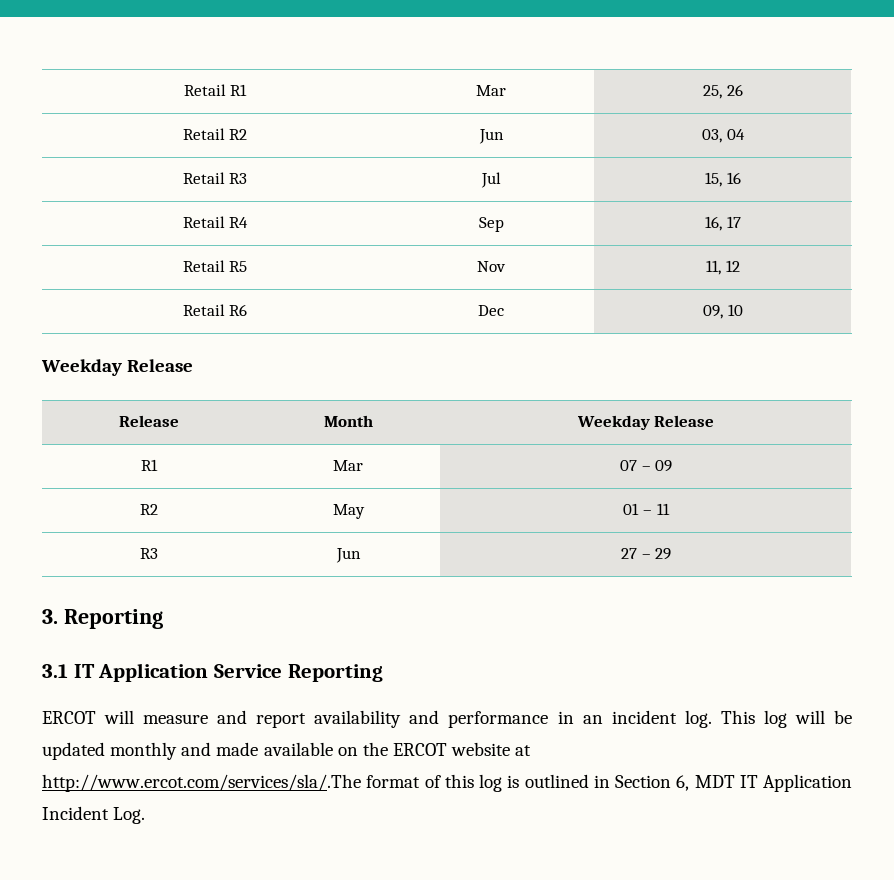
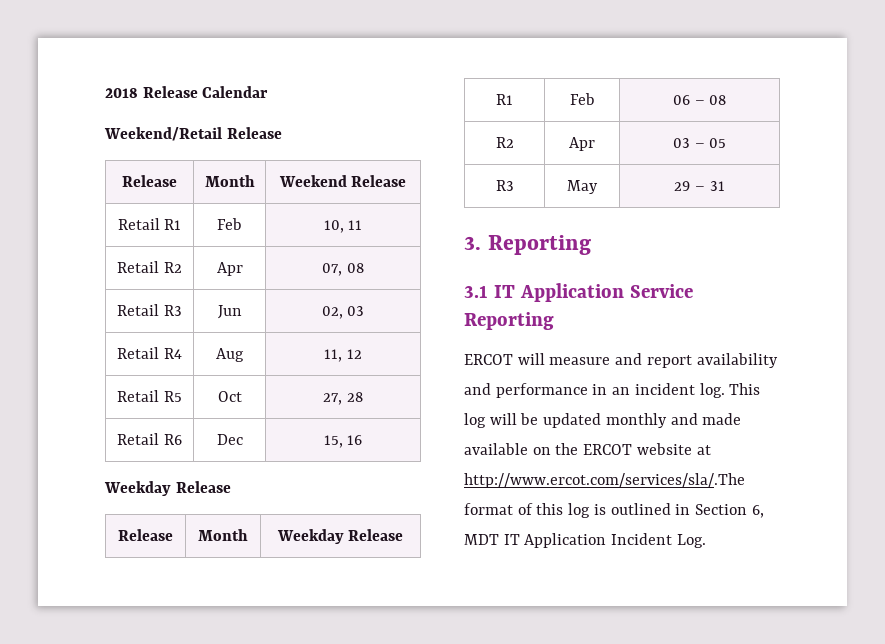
(183, 90) none -> [105,86,269,98] [104,127,282,141] [122,175,177,187] [204,175,255,187] [278,175,407,187] 2018 Release Calendar // Weekend/Retail Release // Release | Month | Weekend Release //
[476,85,506,96] [703,84,743,99] Mar | 25, 26 -> [217,218,242,230] [323,220,363,233] Feb | 10, 11
[478,129,504,144] [702,129,745,143] Jun | 03, 04 -> [216,262,243,276] [322,263,364,276] Apr | 07, 08
[480,172,501,188] [705,172,741,187] Jul | 15, 16 -> [217,305,242,319] [321,306,365,319] Jun | 02, 03
[478,217,504,232] [705,216,741,231] Sep | 16, 17 -> [216,348,244,362] [324,349,362,362] Aug | 11, 12
[477,261,506,272] [706,260,740,275] Nov | 11, 12 -> [217,391,242,402] [323,392,363,405] Oct | 27, 28
[703,304,743,319] 09, 10 -> [323,435,363,448] 15, 16
[333,460,363,471] [619,460,673,472] [140,504,158,515] [332,504,365,519] [623,503,670,515] [140,548,158,559] [335,548,361,563] [620,548,672,560] Mar | 07 – 09 // R2 | May | 01 – 11 // R3 | Jun | 27 – 29 -> [569,93,595,105] [672,95,727,105] [495,137,514,148] [569,137,595,151] [672,138,727,148] [495,180,514,191] [567,180,598,194] [674,181,725,191] Feb | 06 – 08 // R2 | Apr | 03 – 05 // R3 | May | 29 – 31

